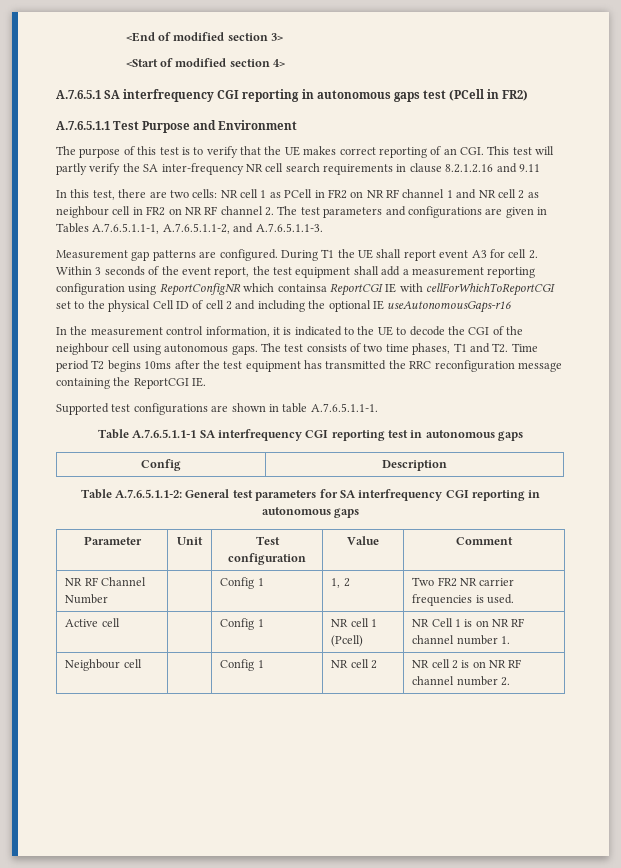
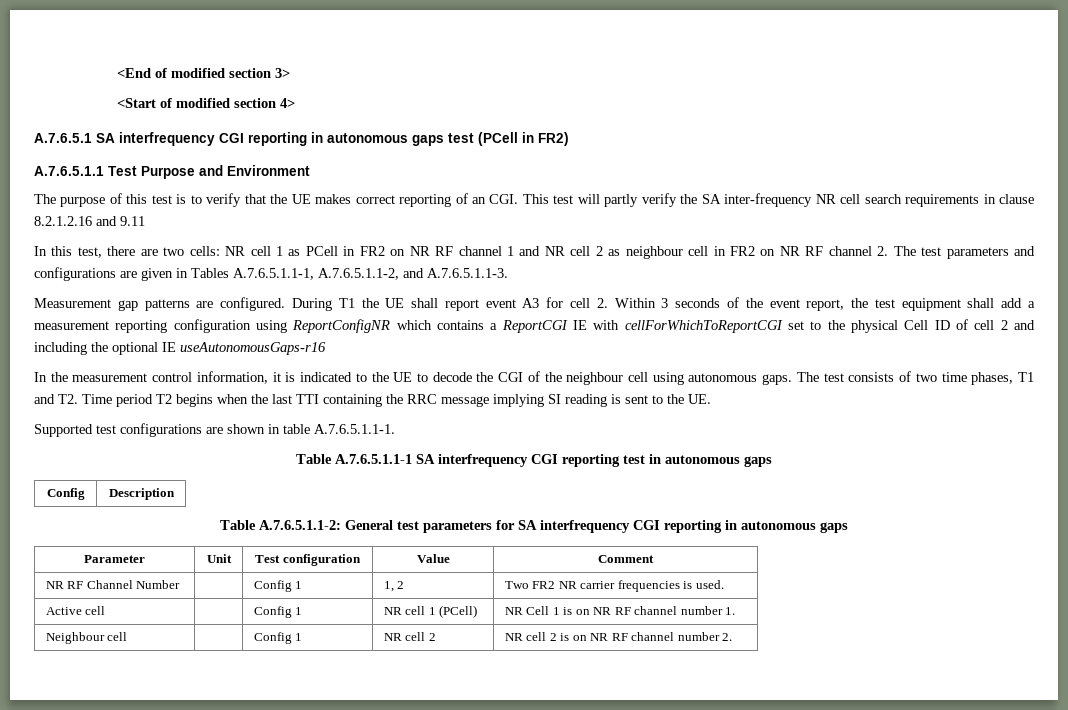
[277,284,327,292] containsa -> [436,320,498,330] contains a
[144,360,562,372] [56,377,207,389] 10ms after the test equipment has transmitted the RRC reconfiguration message containing the ReportCGI IE. -> [217,394,711,407] when the last TTI containing the RRC message implying SI reading is sent to the UE.
[331,635,364,647] (Pcell) -> [439,605,478,618] (PCell)

